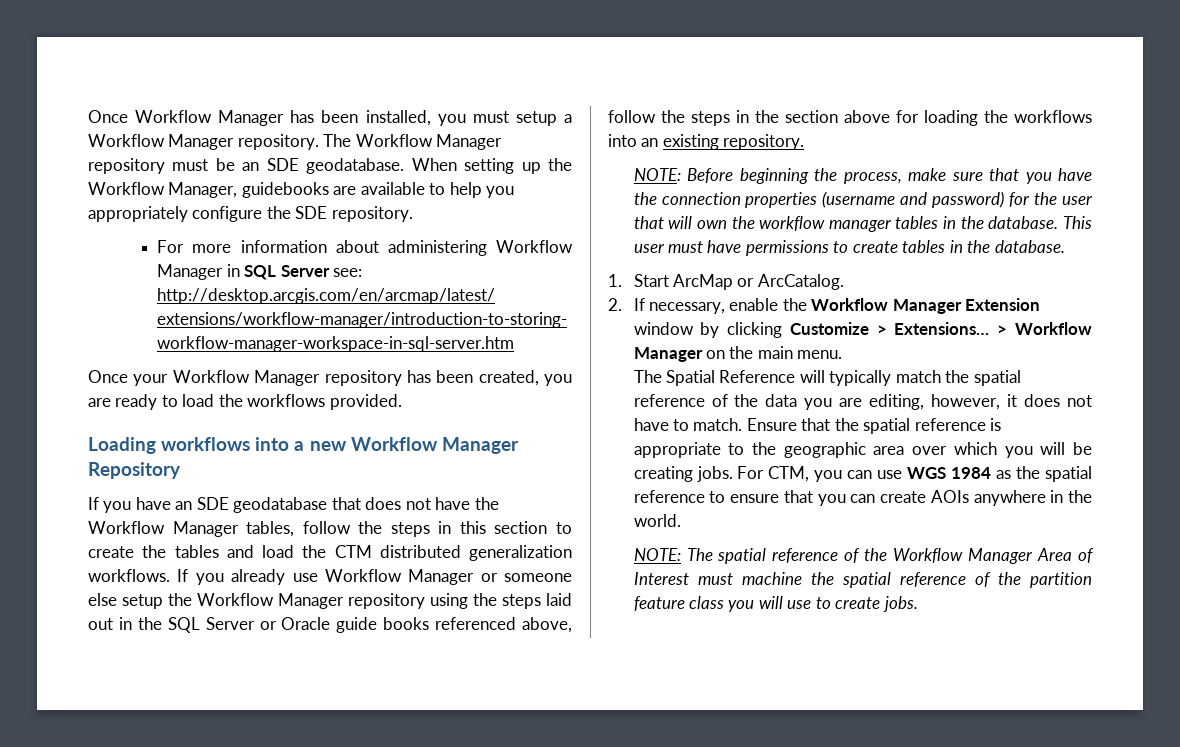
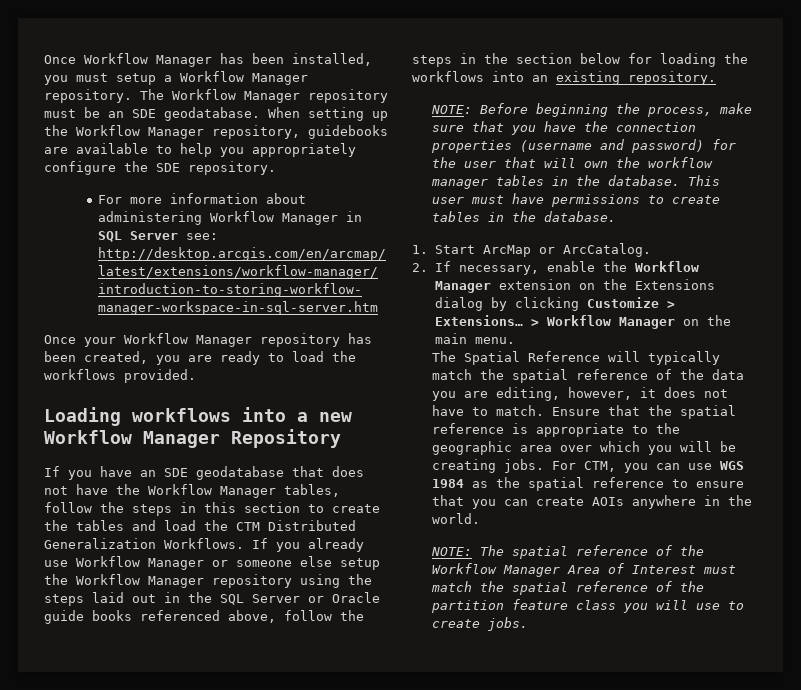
[168,182,238,198] Manager, -> [148,125,300,139] Manager repository,
[379,545,572,561] [88,569,170,582] distributed generalization workflows. -> [268,520,356,531] [44,538,244,549] Distributed Generalization Workflows.
[844,110,890,123] above -> [580,53,620,64] below
[965,298,1041,311] [633,322,694,335] Extension window -> [498,279,715,290] [434,297,483,311] extension on the Extensions dialog
[741,572,802,585] machine -> [431,581,473,592] match

